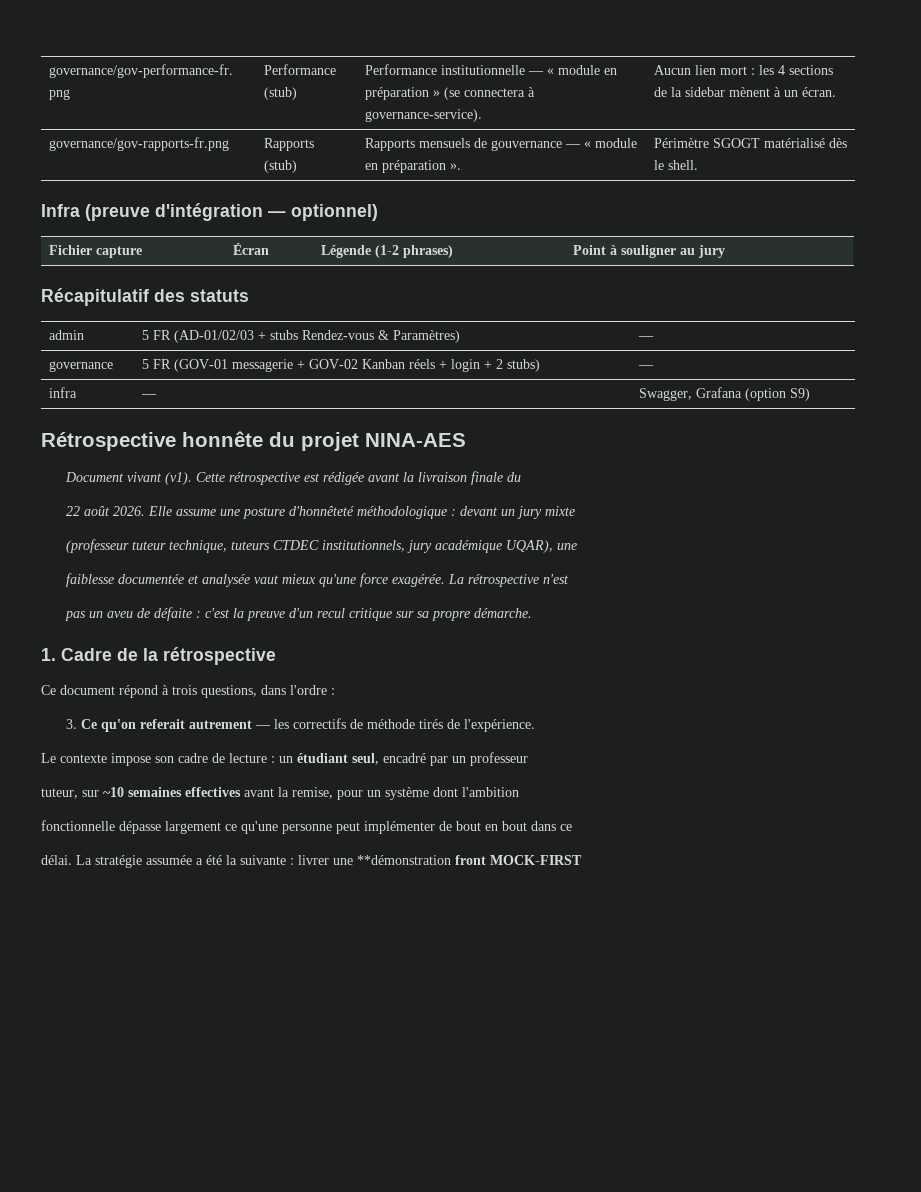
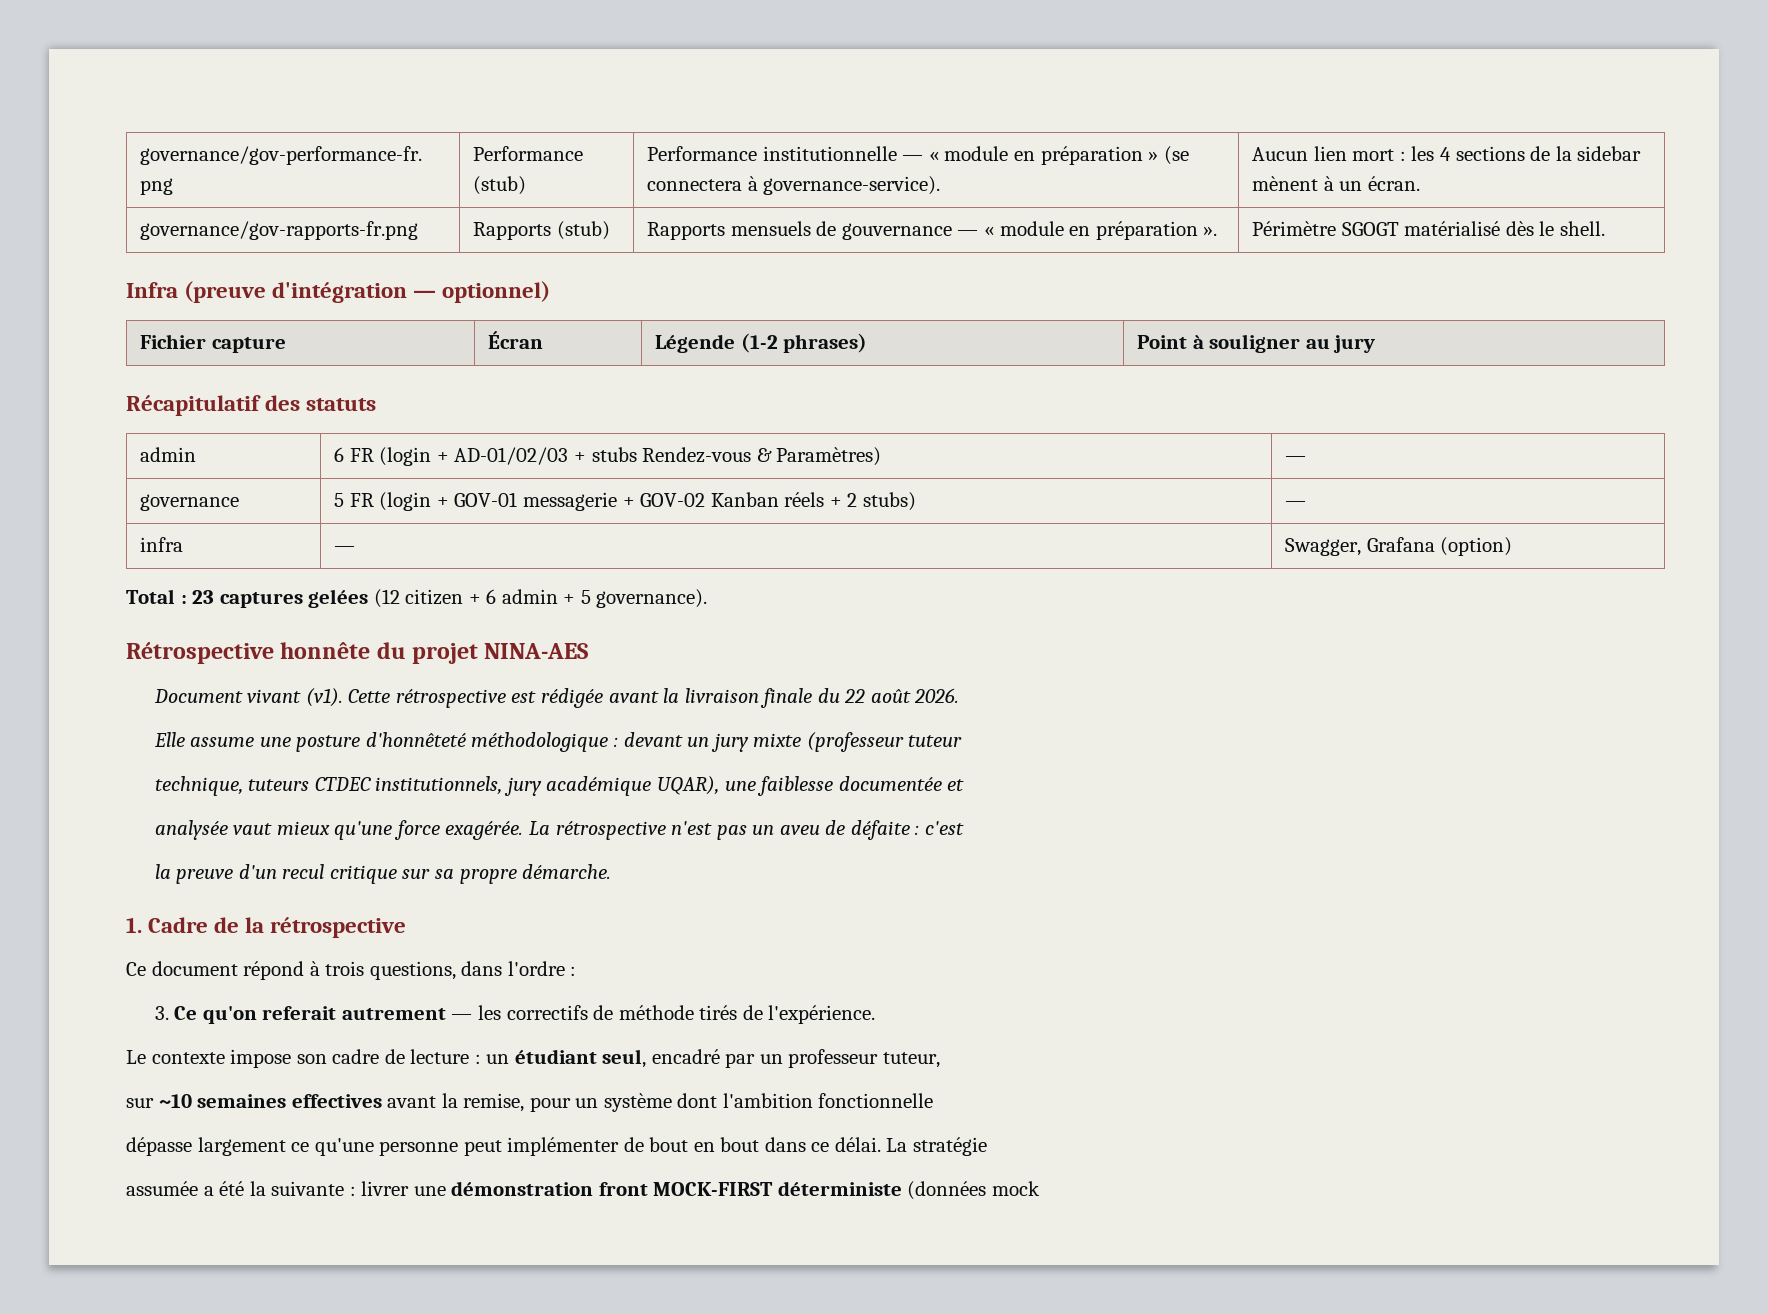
[141,330,254,343] 5 FR (AD-01/02/03 -> [334,447,569,466] 6 FR (login + AD-01/02/03
[173,359,228,372] (GOV-01 -> [379,492,518,511] (login + GOV-01
[450,359,492,372] login + -> (842, 502) none
[744,388,810,401] (option S9) -> [1440,537,1513,556] [126,589,708,608] (option) // Total : 23 captures gelées (12 citizen + 6 admin + 5 governance).
(522, 477) // -> (840, 695) none
(146, 511) none -> (960, 695) //
(576, 511) // -> (802, 740) none
(167, 545) none -> (963, 741) //
(578, 546) // -> (756, 786) none
(200, 579) none -> (965, 785) //
(570, 579) // -> (713, 828) none
(231, 613) none -> (964, 828) //
[41,788,78,799] // tuteur, -> [883,1052,941,1068] tuteur, //
[41,820,115,831] // fonctionnelle -> [818,1093,934,1108] fonctionnelle //
(572, 827) // -> (830, 1147) none
(142, 861) none -> (988, 1146) //
[357,855,451,865] **démonstration -> [451,1181,594,1196] démonstration
(582, 860) none -> [777,1181,1040,1200] déterministe (données mock

